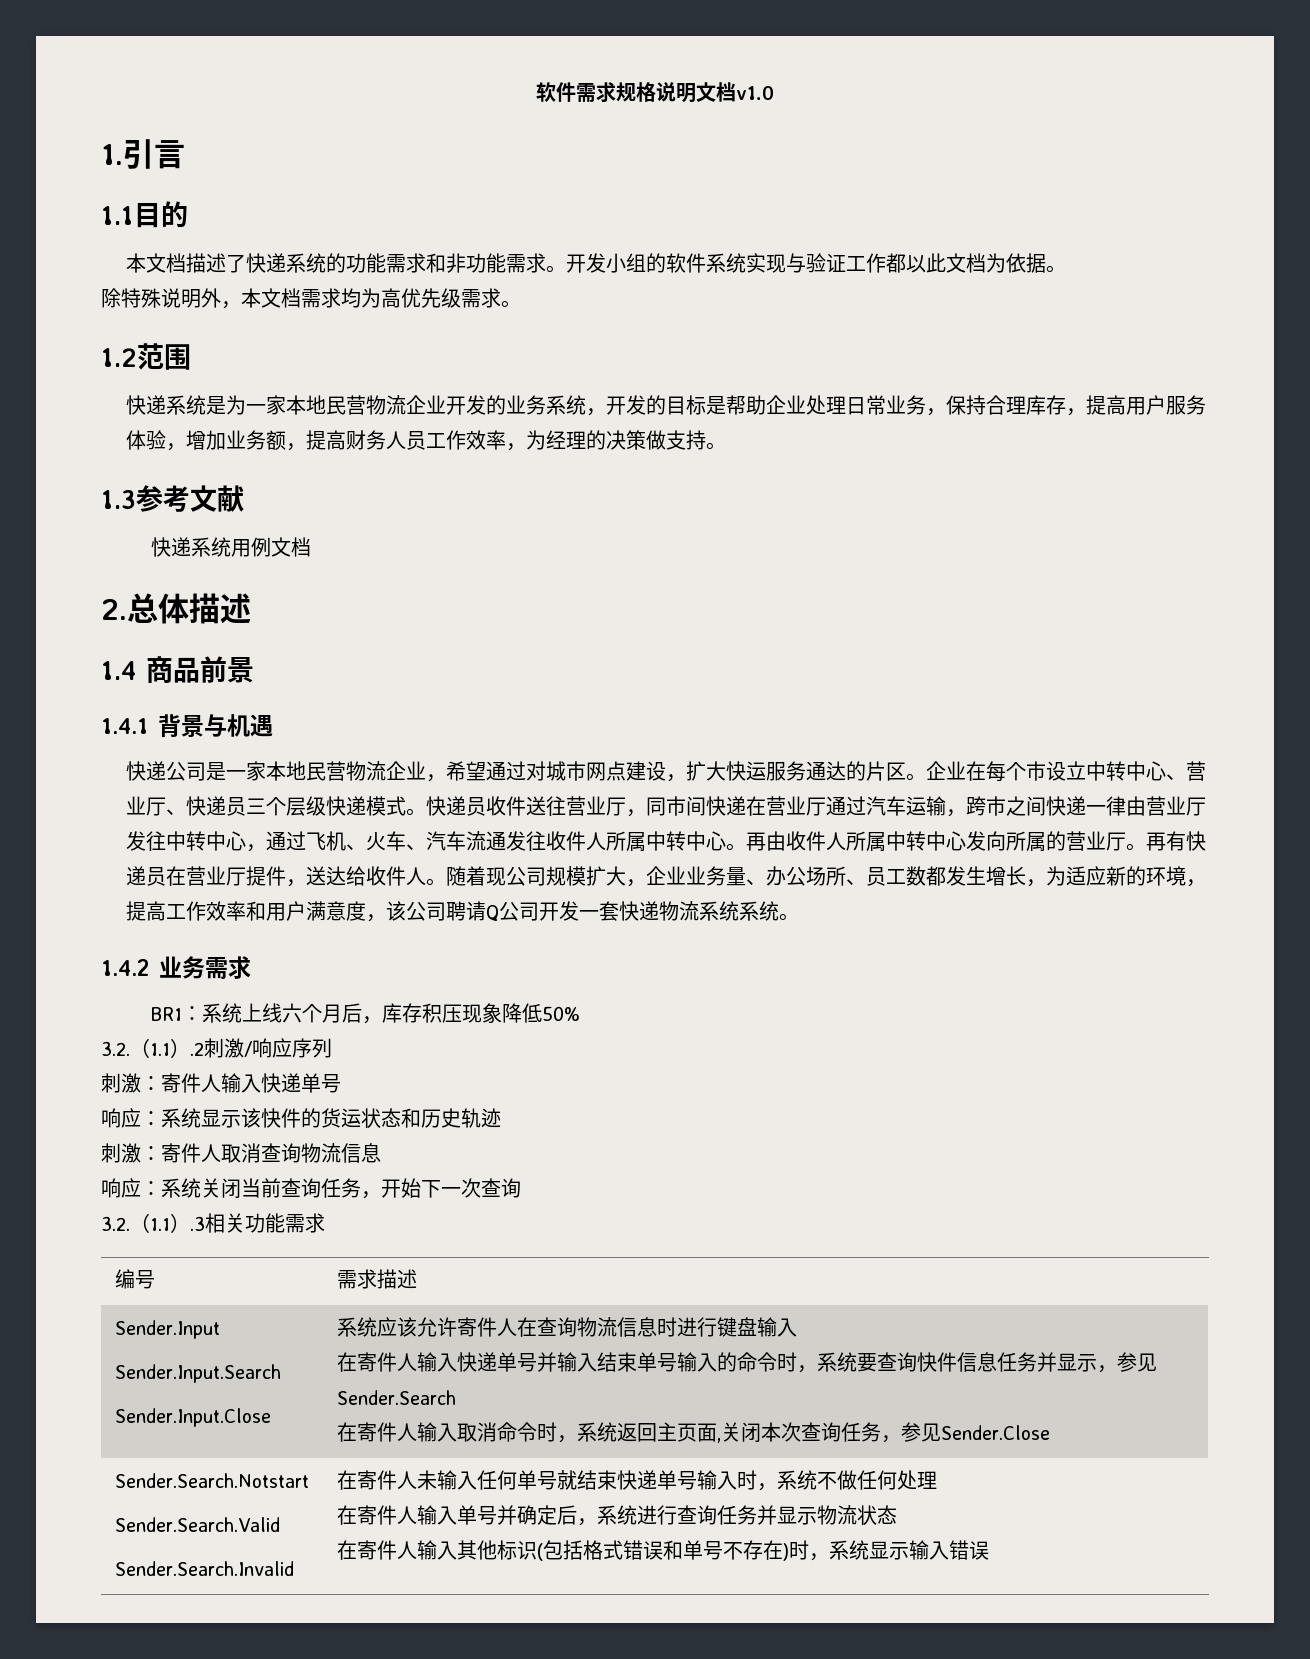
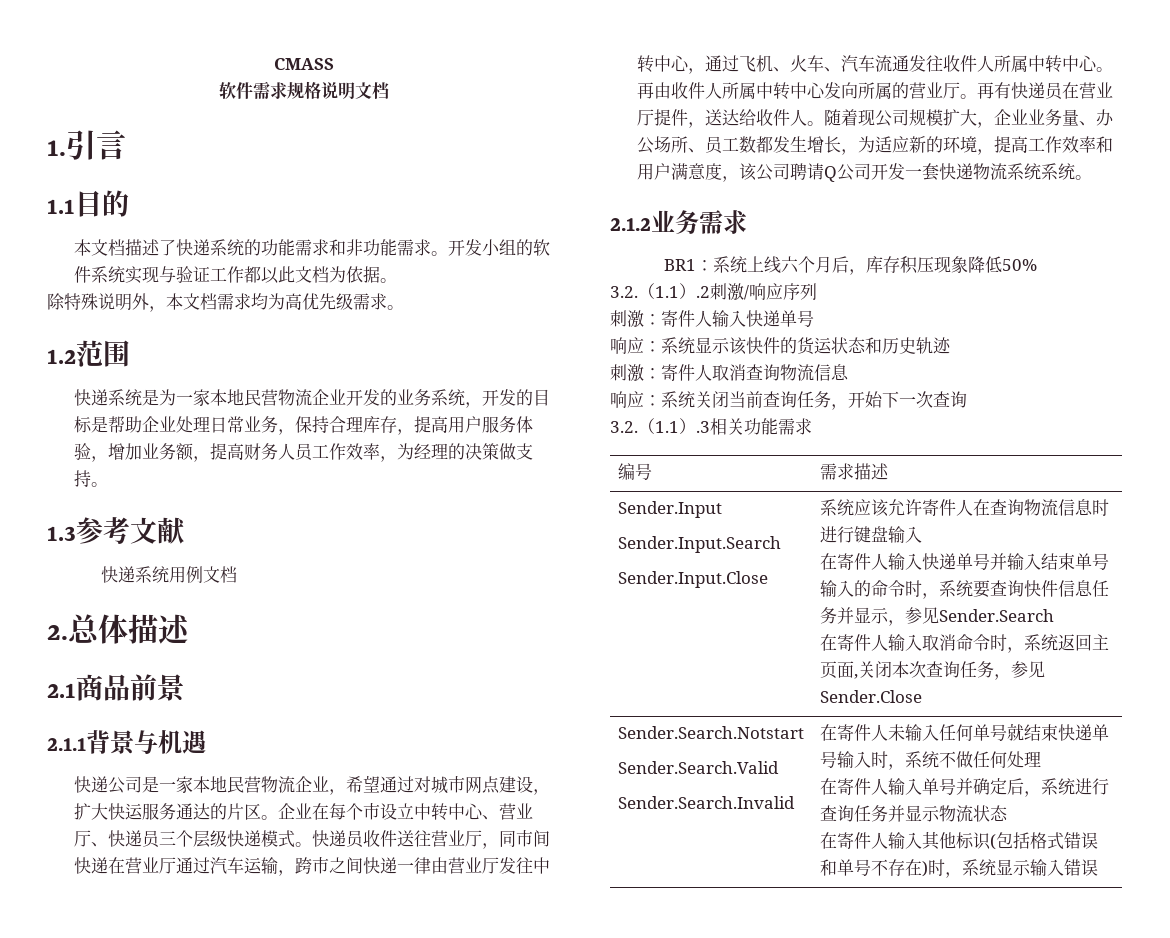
(536, 92) none -> [273,58,334,70] CMASS //
[736,86,774,100] v1.0 -> (389, 90) none
[101,661,136,680] 1.4 -> [47,683,76,698] 2.1
[101,718,148,734] 1.4.1 -> [47,738,86,751] 2.1.1
[101,959,149,976] 1.4.2 -> [610,218,651,231] 2.1.2

